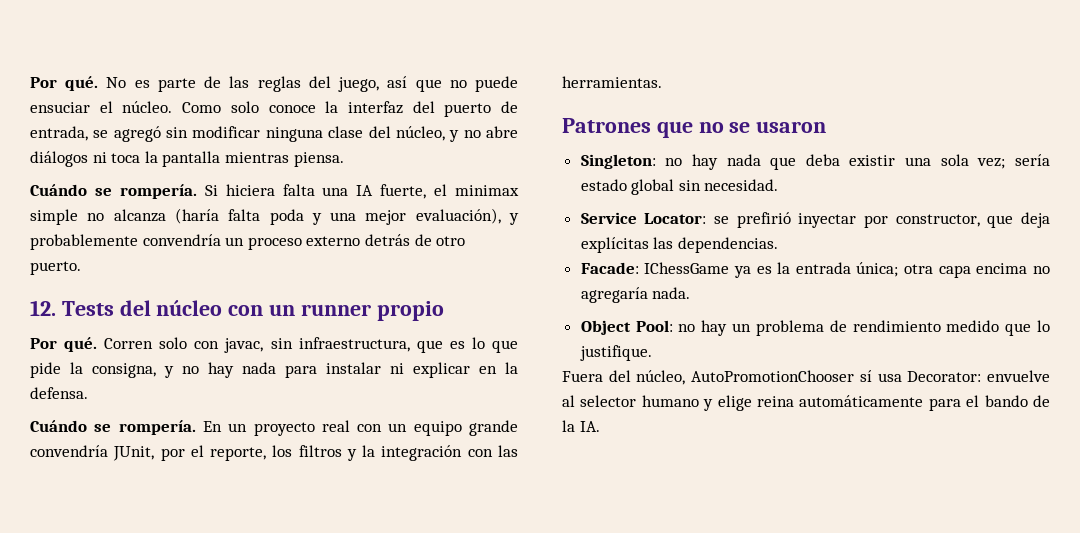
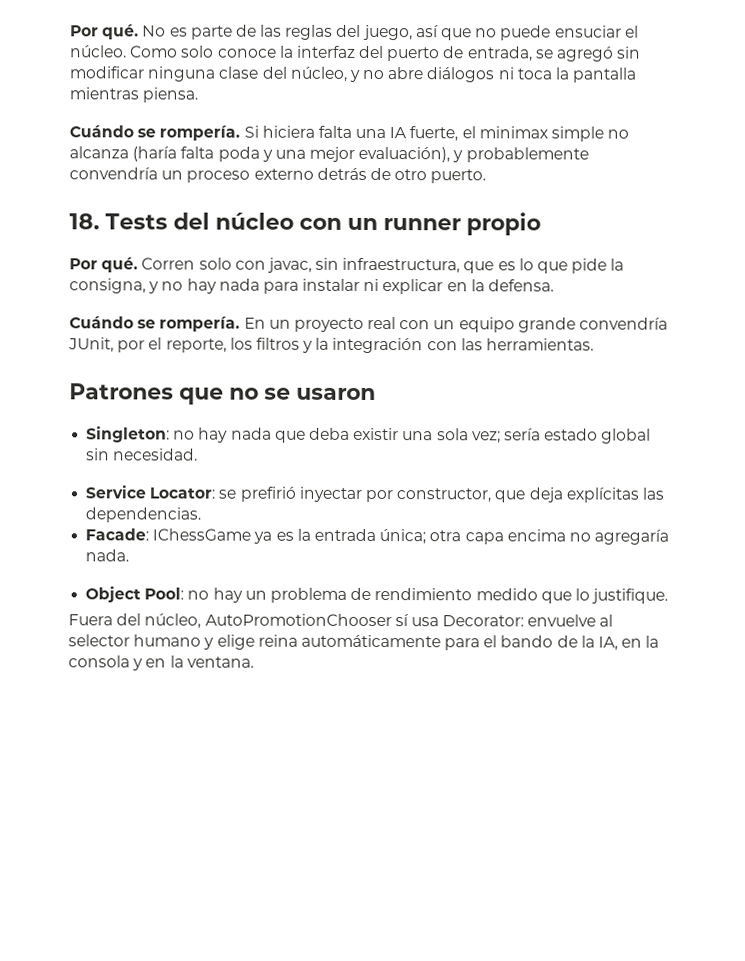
[30,300,56,316] 12. -> [69,213,100,230] 18.
[579,421,600,432] IA. -> [598,635,660,651] [68,655,254,671] IA, en la consola y en la ventana.

